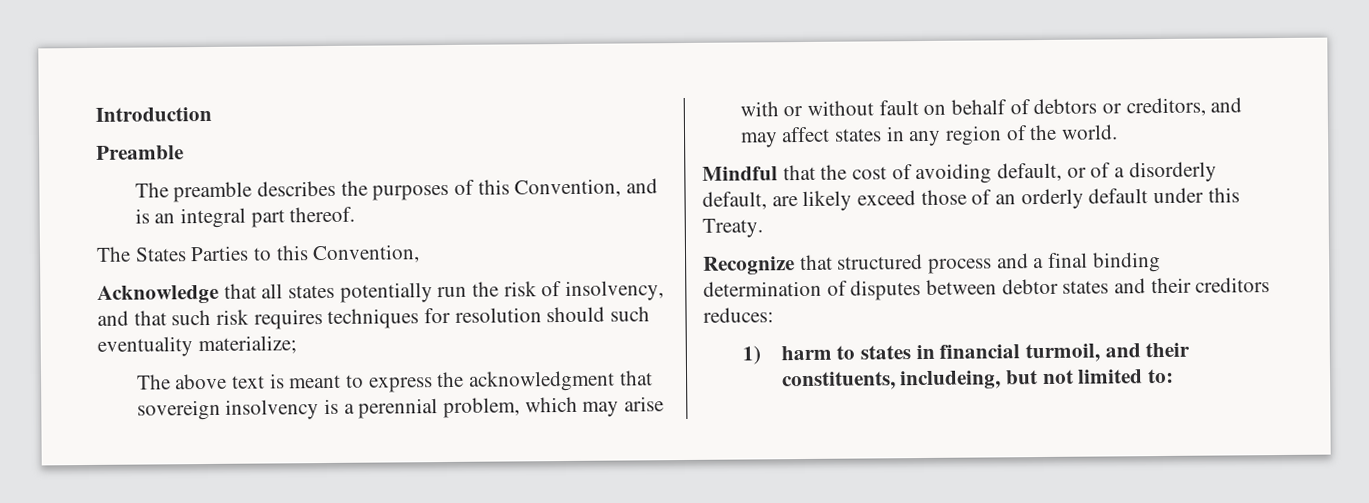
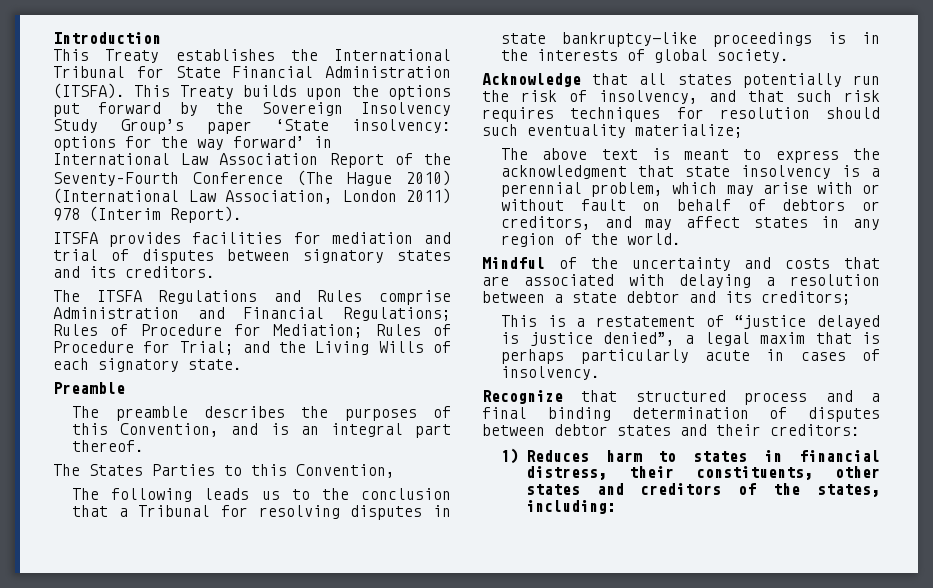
(212, 114) none -> [53,49,451,63] [53,66,451,78] [53,83,451,100] [53,102,451,117] [53,119,451,134] [53,136,332,151] [53,153,451,168] [53,170,451,186] [53,188,451,204] [53,206,242,223] [53,232,451,247] [53,249,451,264] [53,266,215,278] [53,290,451,305] [53,307,451,321] [53,324,451,338] [53,341,451,355] [53,358,242,372] // This Treaty establishes the International Tribunal for State Financial Administration (ITSFA). This Treaty builds upon the options put forward by the Sovereign Insolvency Study Group’s paper ‘State insolvency: options for the way forward’ in International Law Association Report of the Seventy–Fourth Conference (The Hague 2010) (International Law Association, London 2011) 978 (Interim Report). // ITSFA provides facilities for mediation and trial of disputes between signatory states and its creditors. // The ITSFA Regulations and Rules comprise Administration and Financial Regulations; Rules of Procedure for Mediation; Rules of Procedure for Trial; and the Living Wills of each signatory state.
(421, 254) none -> [72,488,451,502] [72,505,451,520] [501,32,880,47] [501,49,790,63] // The following leads us to the conclusion that a Tribunal for resolving disputes in state bankruptcy-like proceedings is in the interests of global society.
[136,399,221,421] sovereign -> [685,166,731,177] state
[782,161,1217,185] [702,187,1240,212] [702,218,763,238] that the cost of avoiding default, or of a disorderly default, are likely exceed those of an orderly default under this Treaty. -> [558,257,880,271] [482,274,880,288] [482,291,851,305] [501,315,880,329] [501,332,880,346] [501,349,880,364] [501,366,601,380] of the uncertainty and costs that are associated with delaying a resolution between a state debtor and its creditors; // This is a restatement of “justice delayed is justice denied”, a legal maxim that is perhaps particularly acute in cases of insolvency.
[1195,277,1271,293] [703,307,774,323] creditors reduces: -> [770,424,860,436] creditors:
(761, 355) none -> [525,450,589,462] Reduces
[1024,342,1191,363] [781,368,1174,391] turmoil, and their constituents, includeing, but not limited to: -> [525,466,880,480] [525,483,880,497] [525,500,616,514] distress, their constituents, other states and creditors of the states, including:

